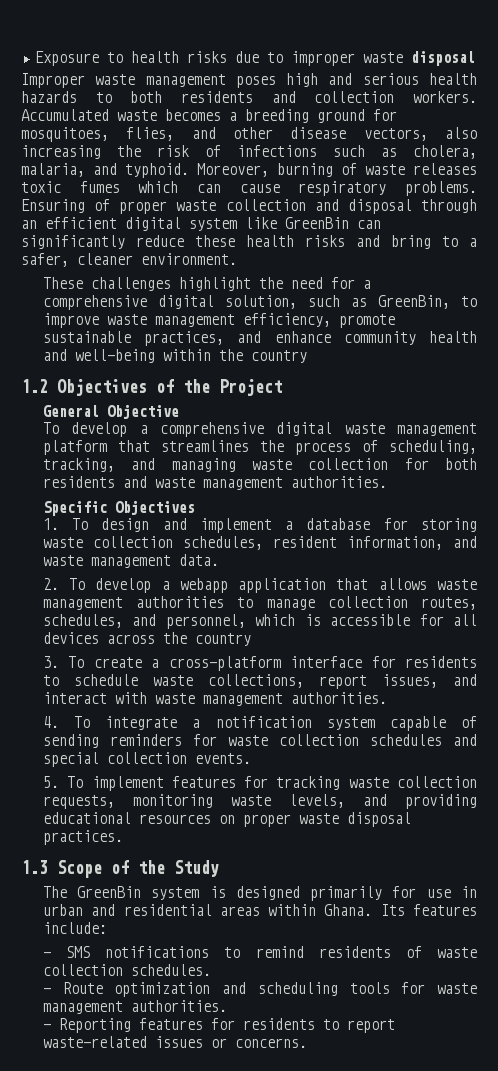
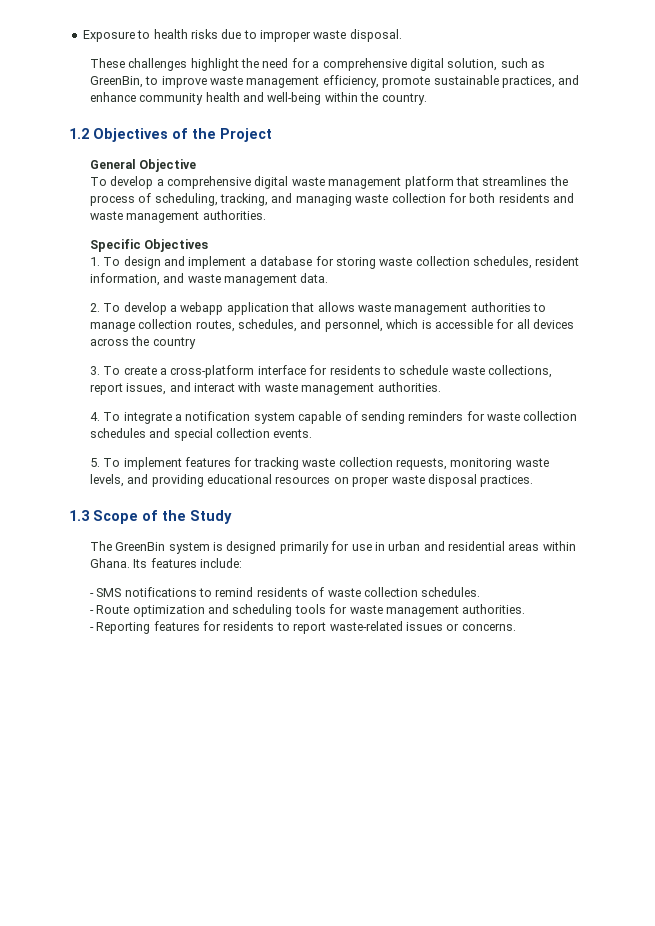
[410,51,475,66] [21,73,477,88] [21,91,477,103] [21,109,397,123] [21,127,477,142] [21,145,477,159] [21,163,477,178] [21,181,477,196] [21,199,478,214] [21,217,381,231] [21,235,477,249] [21,253,237,267] disposal // Improper waste management poses high and serious health hazards to both residents and collection workers. Accumulated waste becomes a breeding ground for mosquitoes, flies, and other disease vectors, also increasing the risk of infections such as cholera, malaria, and typhoid. Moreover, burning of waste releases toxic fumes which can cause respiratory problems. Ensuring of proper waste collection and disposal through an efficient digital system like GreenBin can significantly reduce these health risks and bring to a safer, cleaner environment. -> [349,29,402,42] disposal.
[250,350,307,363] country -> [381,93,427,105] country.

